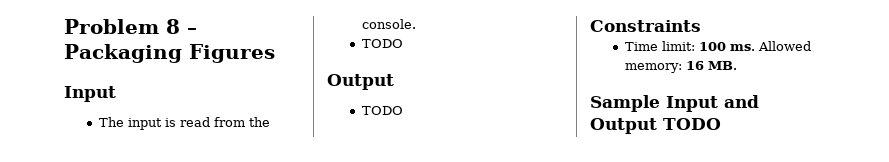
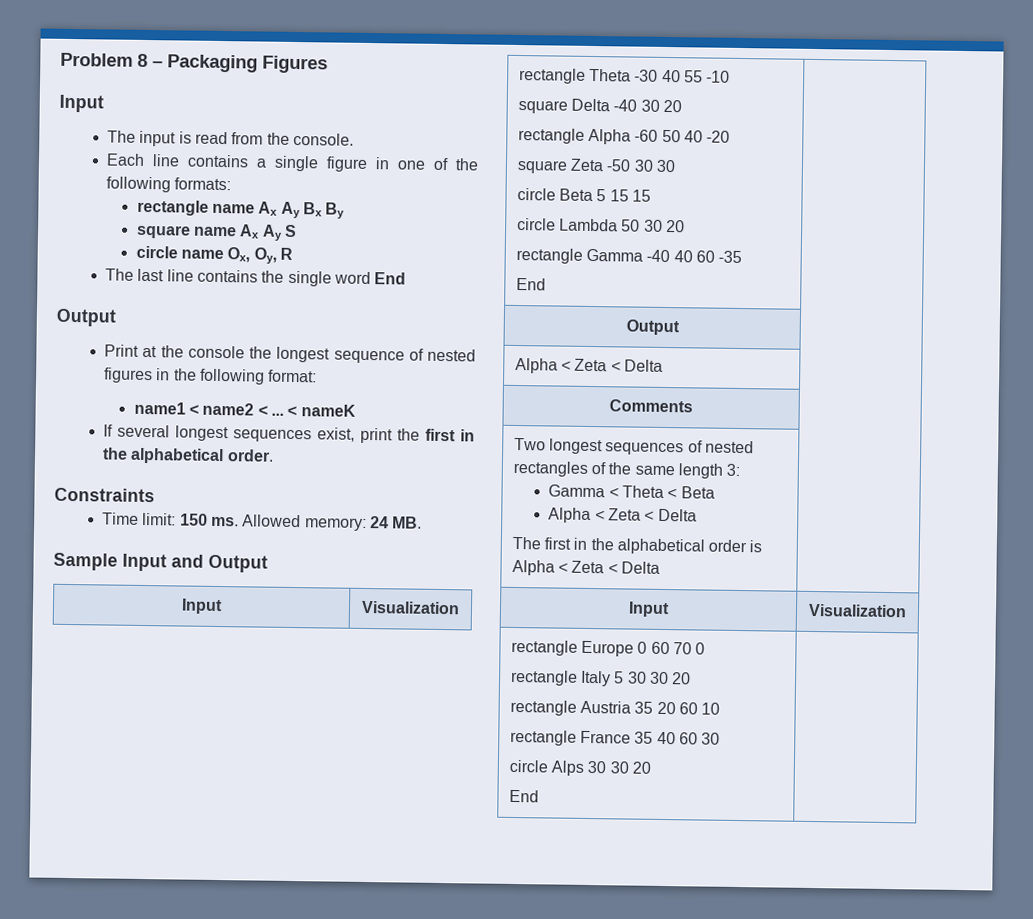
[361,39,403,48] [327,74,394,90] [361,106,403,115] TODO // Output // TODO -> [106,153,480,172] [106,176,232,193] [136,199,346,219] [135,224,297,241] [135,245,293,264] [105,268,407,287] [56,308,116,327] [104,344,476,364] [103,367,318,385] [133,401,356,417] [103,424,476,444] [102,447,274,465] Each line contains a single figure in one of the following formats: // rectangle name Ax Ay Bx By // square name Ax Ay S // circle name Ox, Oy, R // The last line contains the single word End // Output // Print at the console the longest sequence of nested figures in the following format: // name1 < name2 < ... < nameK // If several longest sequences exist, print the first in the alphabetical order.
[698,42,726,51] 100 -> [179,513,208,526] 150
[685,61,704,70] 16 -> [370,516,390,529] 24
[663,118,721,130] TODO -> [181,598,223,615] [361,600,460,615] [518,67,731,84] [517,98,682,114] [517,127,731,145] [516,158,676,174] [516,187,651,202] [516,217,685,233] [515,247,743,264] [515,277,546,291] [625,319,680,336] [514,357,663,374] [609,399,693,413] [513,437,754,456] [512,460,741,479] [548,484,715,499] [548,507,697,524] [511,536,763,555] [511,559,660,576] [628,601,670,618] [808,603,907,618] [510,639,706,657] [509,669,692,687] [509,699,721,716] [509,729,721,746] [508,759,651,776] [508,789,539,803] // Input | Visualization // rectangle Theta -30 40 55 -10 // square Delta -40 30 20 // rectangle Alpha -60 50 40 -20 // square Zeta -50 30 30 // circle Beta 5 15 15 // circle Lambda 50 30 20 // rectangle Gamma -40 40 60 -35 // End | // Output | // Alpha < Zeta < Delta | // Comments | // Two longest sequences of nested rectangles of the same length 3: // Gamma < Theta < Beta // Alpha < Zeta < Delta // The first in the alphabetical order is Alpha < Zeta < Delta | // Input | Visualization // rectangle Europe 0 60 70 0 // rectangle Italy 5 30 30 20 // rectangle Austria 35 20 60 10 // rectangle France 35 40 60 30 // circle Alps 30 30 20 // End |

